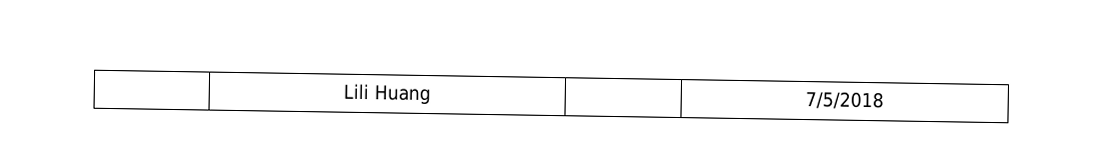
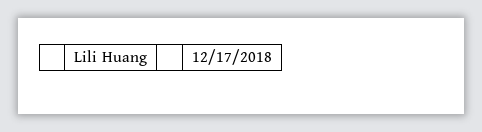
[805,91,884,110] 7/5/2018 -> [192,49,272,65] 12/17/2018

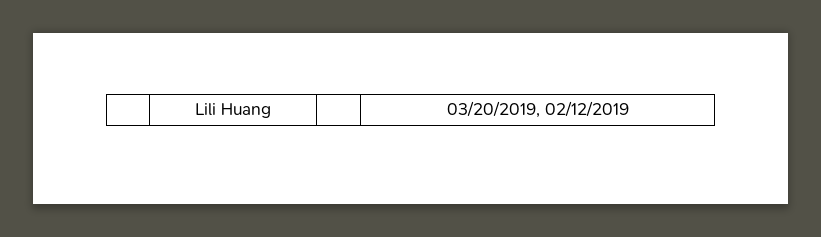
[192,49,272,65] 12/17/2018 -> [446,101,629,118] 03/20/2019, 02/12/2019

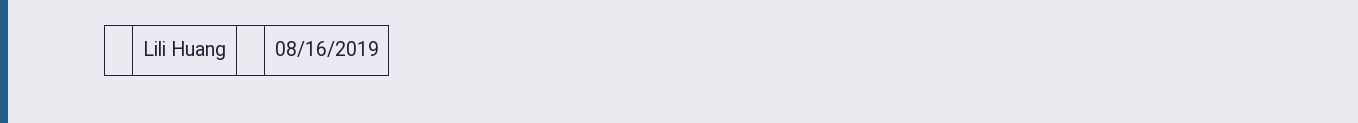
[446,101,629,118] 03/20/2019, 02/12/2019 -> [274,41,379,57] 08/16/2019

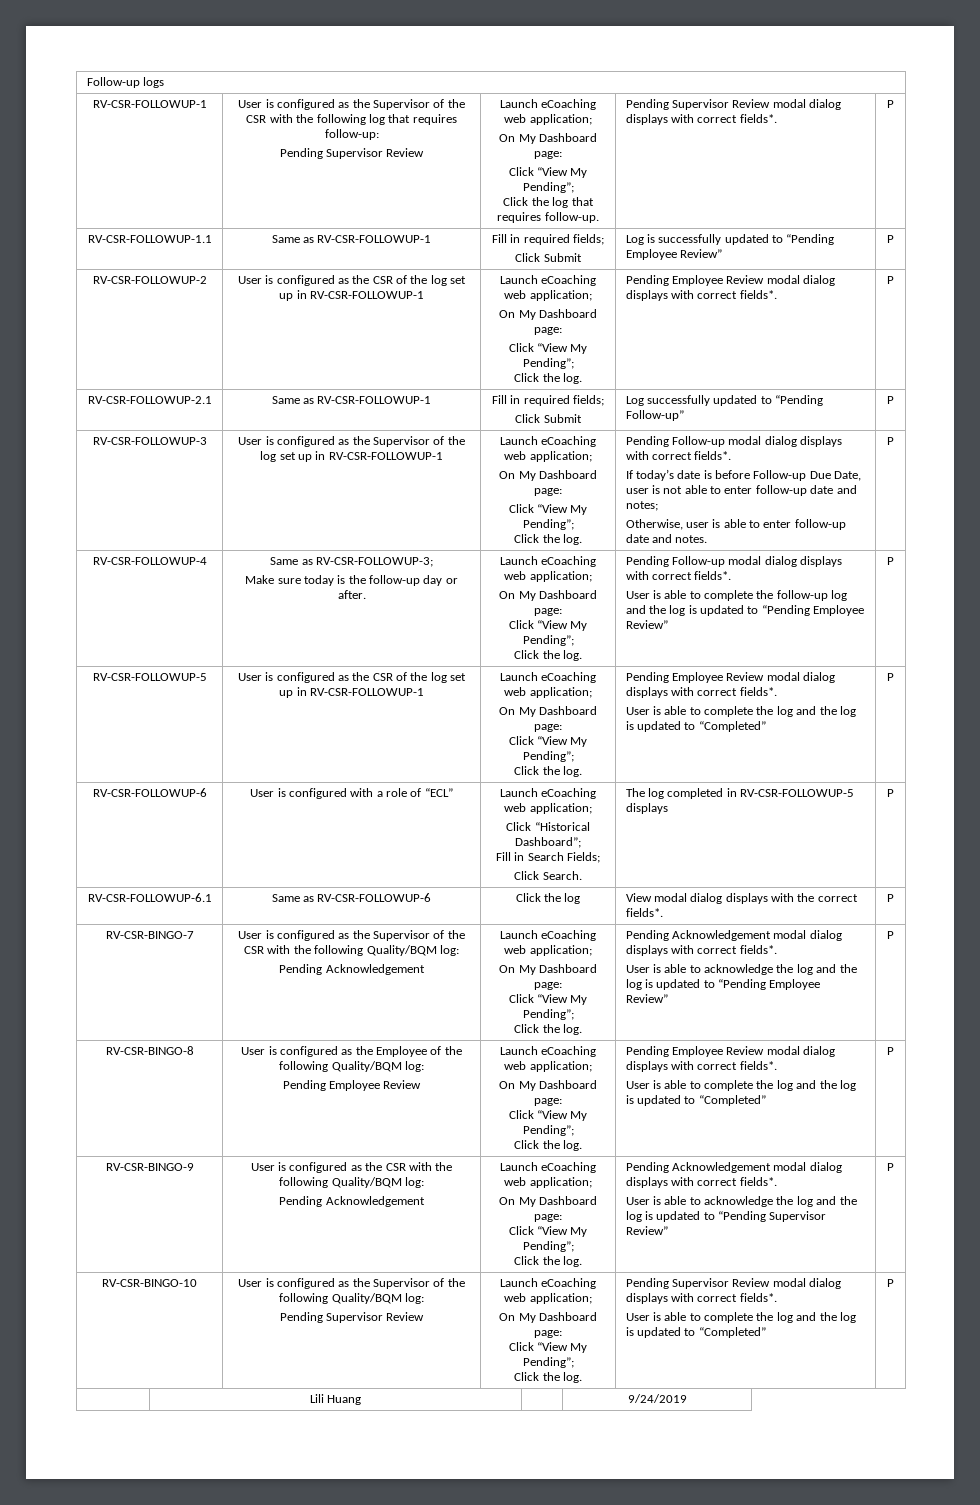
(142, 48) none -> [86,77,164,88] [92,100,207,108] [238,99,465,110] [246,114,457,125] [324,129,379,140] [279,148,425,159] [499,99,597,110] [504,114,592,125] [499,133,597,144] [534,151,562,159] [508,167,588,178] [522,182,574,193] [503,197,594,208] [497,212,599,223] [625,99,842,110] [625,114,777,125] [887,100,894,108] [87,235,212,243] [271,235,432,243] [491,234,605,245] [515,253,582,262] [625,234,835,245] [625,249,722,260] [887,235,894,243] [92,276,207,284] [237,275,467,286] [279,290,424,301] [499,275,597,286] [504,290,592,301] [499,309,597,320] [534,327,562,335] [508,343,588,354] [522,358,574,369] [514,373,582,384] [625,275,836,286] [625,290,777,301] [887,276,894,284] [87,396,212,404] [271,396,432,404] [491,395,605,406] [515,414,582,423] [625,395,824,406] [625,410,684,421] [887,396,894,404] [92,437,207,445] [238,436,465,447] [260,451,443,462] [499,436,597,447] [504,451,592,462] [499,470,597,481] [534,488,562,496] [508,504,588,515] [522,519,574,530] [514,534,582,545] [625,436,843,447] [625,451,732,460] [625,469,862,481] [625,485,857,496] [625,501,658,511] [625,519,846,530] [625,534,708,543] [887,437,894,445] [92,557,207,565] [270,557,433,567] [245,575,458,586] [337,590,366,599] [499,556,597,567] [504,571,592,582] [499,590,597,601] [534,608,562,616] [508,620,588,631] [522,635,574,646] [514,650,582,661] [625,556,843,567] [625,571,732,580] [625,590,848,601] [625,605,865,616] [625,620,668,629] [887,557,894,565] [92,673,207,681] [237,672,467,683] [279,687,424,698] [499,672,597,683] [504,687,592,698] [499,706,597,717] [534,724,562,732] [508,736,588,747] [522,751,574,762] [514,766,582,777] [625,672,836,683] [625,687,777,698] [625,706,856,717] [625,721,766,732] [887,673,894,681] [92,788,207,797] [250,788,453,799] [499,788,597,799] [504,803,592,814] [506,822,590,831] [515,837,581,848] [495,852,601,863] [514,871,582,880] [625,788,855,799] [625,803,668,814] [887,789,894,797] [87,893,212,902] [271,893,432,902] [515,893,581,904] [625,893,858,904] [625,908,663,917] [887,894,894,902] [105,931,194,939] [238,930,465,941] [244,945,459,956] [279,964,425,975] [499,930,597,941] [504,945,592,956] [499,964,597,975] [534,982,562,990] [508,994,588,1005] [522,1009,574,1020] [514,1024,582,1035] [625,930,842,941] [625,945,777,956] [625,964,857,975] [625,979,821,990] [625,994,668,1003] [887,931,894,939] [105,1046,194,1055] [241,1046,462,1057] [279,1061,424,1072] [282,1080,422,1091] [499,1046,597,1057] [504,1061,592,1072] [499,1080,597,1091] [534,1098,562,1106] [508,1110,588,1121] [522,1125,574,1136] [514,1140,582,1151] [625,1046,836,1057] [625,1061,777,1072] [625,1080,856,1091] [625,1095,766,1106] [887,1047,894,1055] [105,1163,194,1171] [250,1162,453,1173] [279,1177,424,1188] [279,1196,425,1207] [499,1162,597,1173] [504,1177,592,1188] [499,1196,597,1207] [534,1214,562,1222] [508,1226,588,1237] [522,1241,574,1252] [514,1256,582,1267] [625,1162,842,1173] [625,1177,777,1188] [625,1196,857,1207] [625,1211,827,1222] [625,1226,668,1235] [887,1163,894,1171] [102,1279,197,1287] [238,1278,465,1289] [279,1293,424,1304] [279,1312,425,1323] [499,1278,597,1289] [504,1293,592,1304] [499,1312,597,1323] [534,1330,562,1338] [508,1342,588,1353] [522,1357,574,1368] [514,1372,582,1383] [625,1278,842,1289] [625,1293,777,1304] [625,1312,856,1323] [625,1327,766,1338] [887,1279,894,1287] Follow-up logs // RV-CSR-FOLLOWUP-1 | User is configured as the Supervisor of the CSR with the following log that requires follow-up: // Pending Supervisor Review | Launch eCoaching web application; // On My Dashboard page: // Click “View My Pending”; // Click the log that requires follow-up. | Pending Supervisor Review modal dialog displays with correct fields*. | P // RV-CSR-FOLLOWUP-1.1 | Same as RV-CSR-FOLLOWUP-1 | Fill in required fields; // Click Submit | Log is successfully updated to “Pending Employee Review” | P // RV-CSR-FOLLOWUP-2 | User is configured as the CSR of the log set up in RV-CSR-FOLLOWUP-1 | Launch eCoaching web application; // On My Dashboard page: // Click “View My Pending”; // Click the log. | Pending Employee Review modal dialog displays with correct fields*. | P // RV-CSR-FOLLOWUP-2.1 | Same as RV-CSR-FOLLOWUP-1 | Fill in required fields; // Click Submit | Log successfully updated to “Pending Follow-up” | P // RV-CSR-FOLLOWUP-3 | User is configured as the Supervisor of the log set up in RV-CSR-FOLLOWUP-1 | Launch eCoaching web application; // On My Dashboard page: // Click “View My Pending”; // Click the log. | Pending Follow-up modal dialog displays with correct fields*. // If today’s date is before Follow-up Due Date, user is not able to enter follow-up date and notes; // Otherwise, user is able to enter follow-up date and notes. | P // RV-CSR-FOLLOWUP-4 | Same as RV-CSR-FOLLOWUP-3; // Make sure today is the follow-up day or after. | Launch eCoaching web application; // On My Dashboard page: // Click “View My Pending”; // Click the log. | Pending Follow-up modal dialog displays with correct fields*. // User is able to complete the follow-up log and the log is updated to “Pending Employee Review” | P // RV-CSR-FOLLOWUP-5 | User is configured as the CSR of the log set up in RV-CSR-FOLLOWUP-1 | Launch eCoaching web application; // On My Dashboard page: // Click “View My Pending”; // Click the log. | Pending Employee Review modal dialog displays with correct fields*. // User is able to complete the log and the log is updated to “Completed” | P // RV-CSR-FOLLOWUP-6 | User is configured with a role of “ECL” | Launch eCoaching web application; // Click “Historical Dashboard”; // Fill in Search Fields; // Click Search. | The log completed in RV-CSR-FOLLOWUP-5 displays | P // RV-CSR-FOLLOWUP-6.1 | Same as RV-CSR-FOLLOWUP-6 | Click the log | View modal dialog displays with the correct fields*. | P // RV-CSR-BINGO-7 | User is configured as the Supervisor of the CSR with the following Quality/BQM log: // Pending Acknowledgement | Launch eCoaching web application; // On My Dashboard page: // Click “View My Pending”; // Click the log. | Pending Acknowledgement modal dialog displays with correct fields*. // User is able to acknowledge the log and the log is updated to “Pending Employee Review” | P // RV-CSR-BINGO-8 | User is configured as the Employee of the following Quality/BQM log: // Pending Employee Review | Launch eCoaching web application; // On My Dashboard page: // Click “View My Pending”; // Click the log. | Pending Employee Review modal dialog displays with correct fields*. // User is able to complete the log and the log is updated to “Completed” | P // RV-CSR-BINGO-9 | User is configured as the CSR with the following Quality/BQM log: // Pending Acknowledgement | Launch eCoaching web application; // On My Dashboard page: // Click “View My Pending”; // Click the log. | Pending Acknowledgement modal dialog displays with correct fields*. // User is able to acknowledge the log and the log is updated to “Pending Supervisor Review” | P // RV-CSR-BINGO-10 | User is configured as the Supervisor of the following Quality/BQM log: // Pending Supervisor Review | Launch eCoaching web application; // On My Dashboard page: // Click “View My Pending”; // Click the log. | Pending Supervisor Review modal dialog displays with correct fields*. // User is able to complete the log and the log is updated to “Completed” | P //
[274,41,379,57] 08/16/2019 -> [627,1394,687,1403] 9/24/2019

